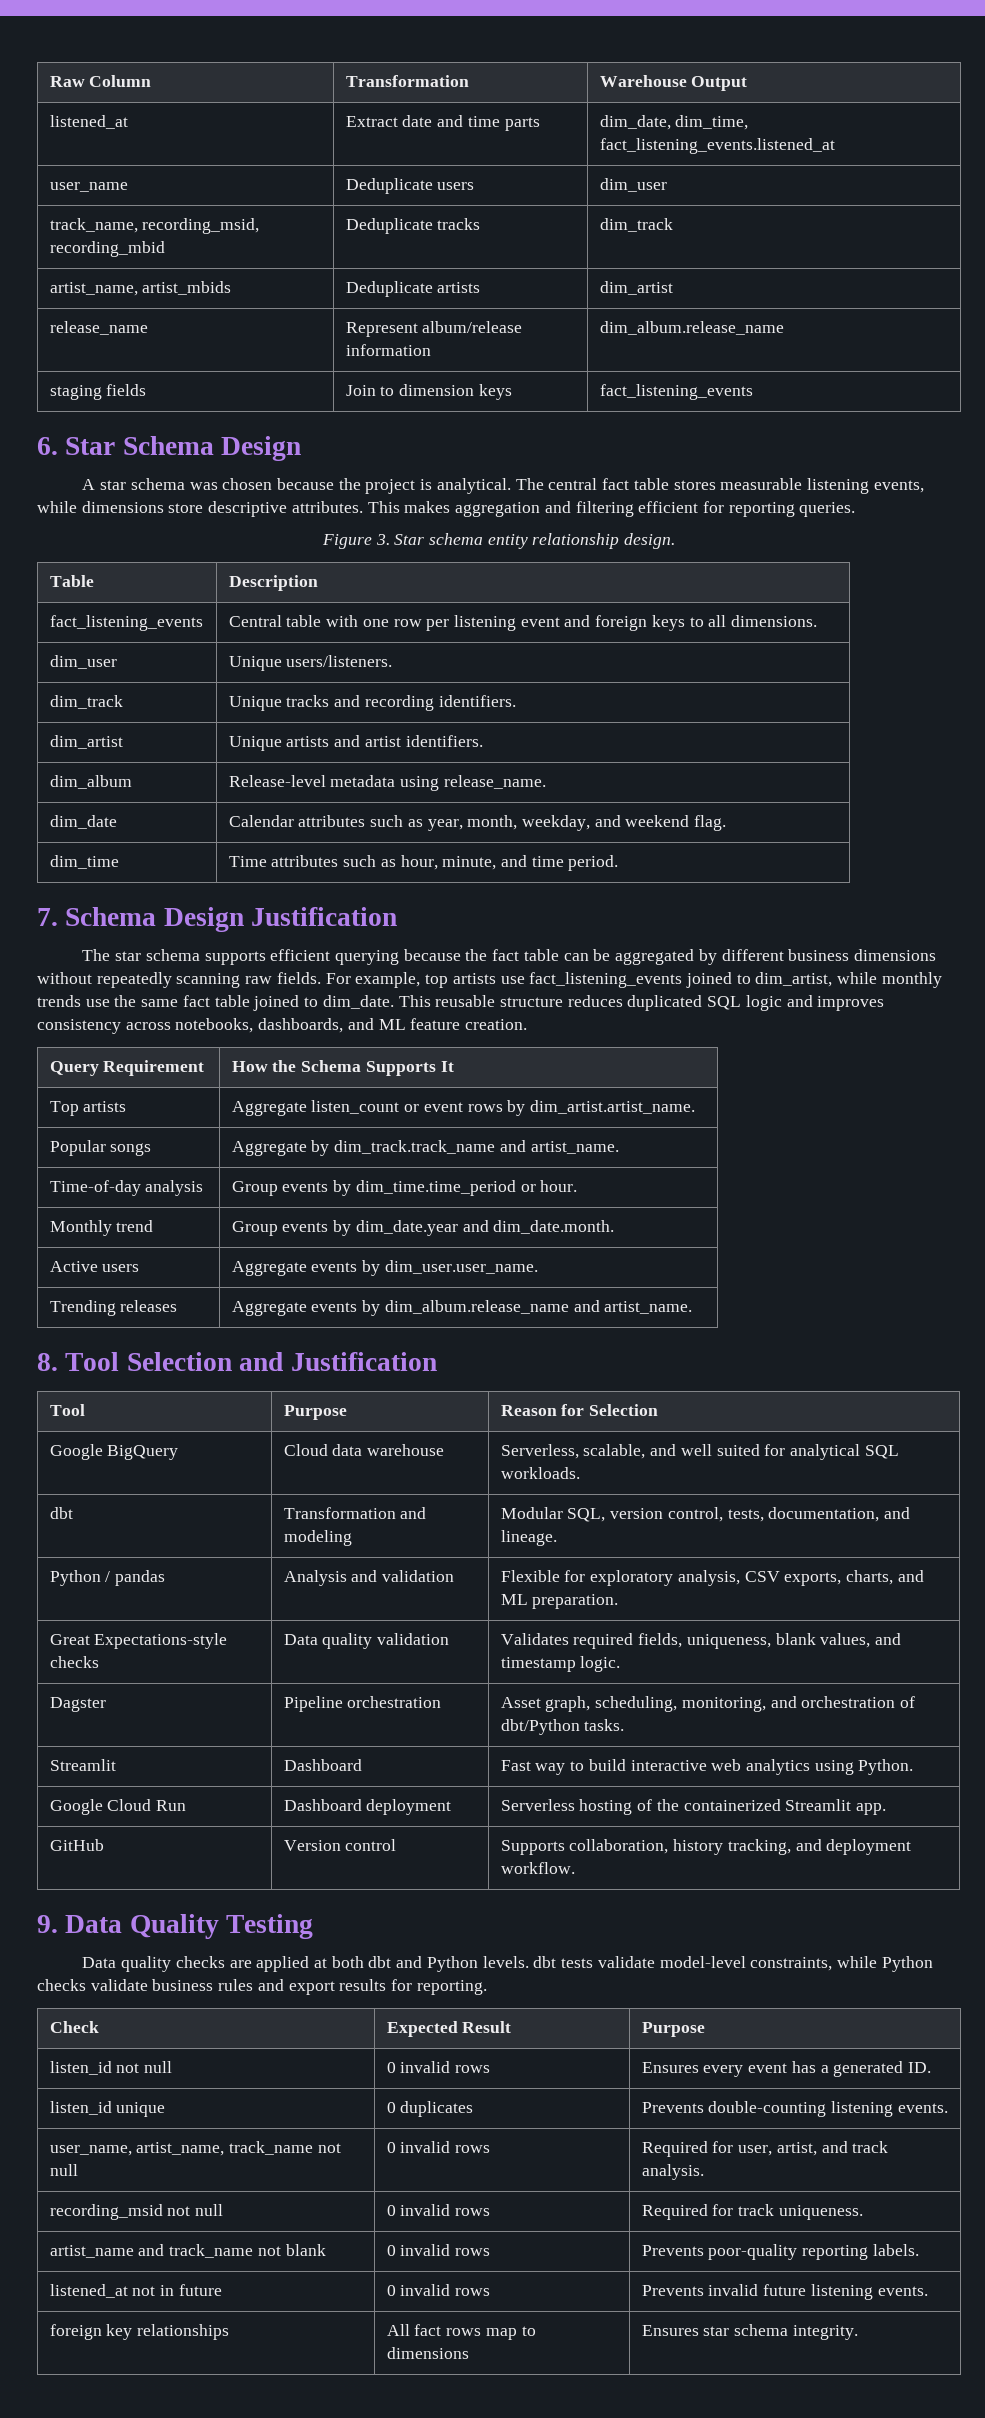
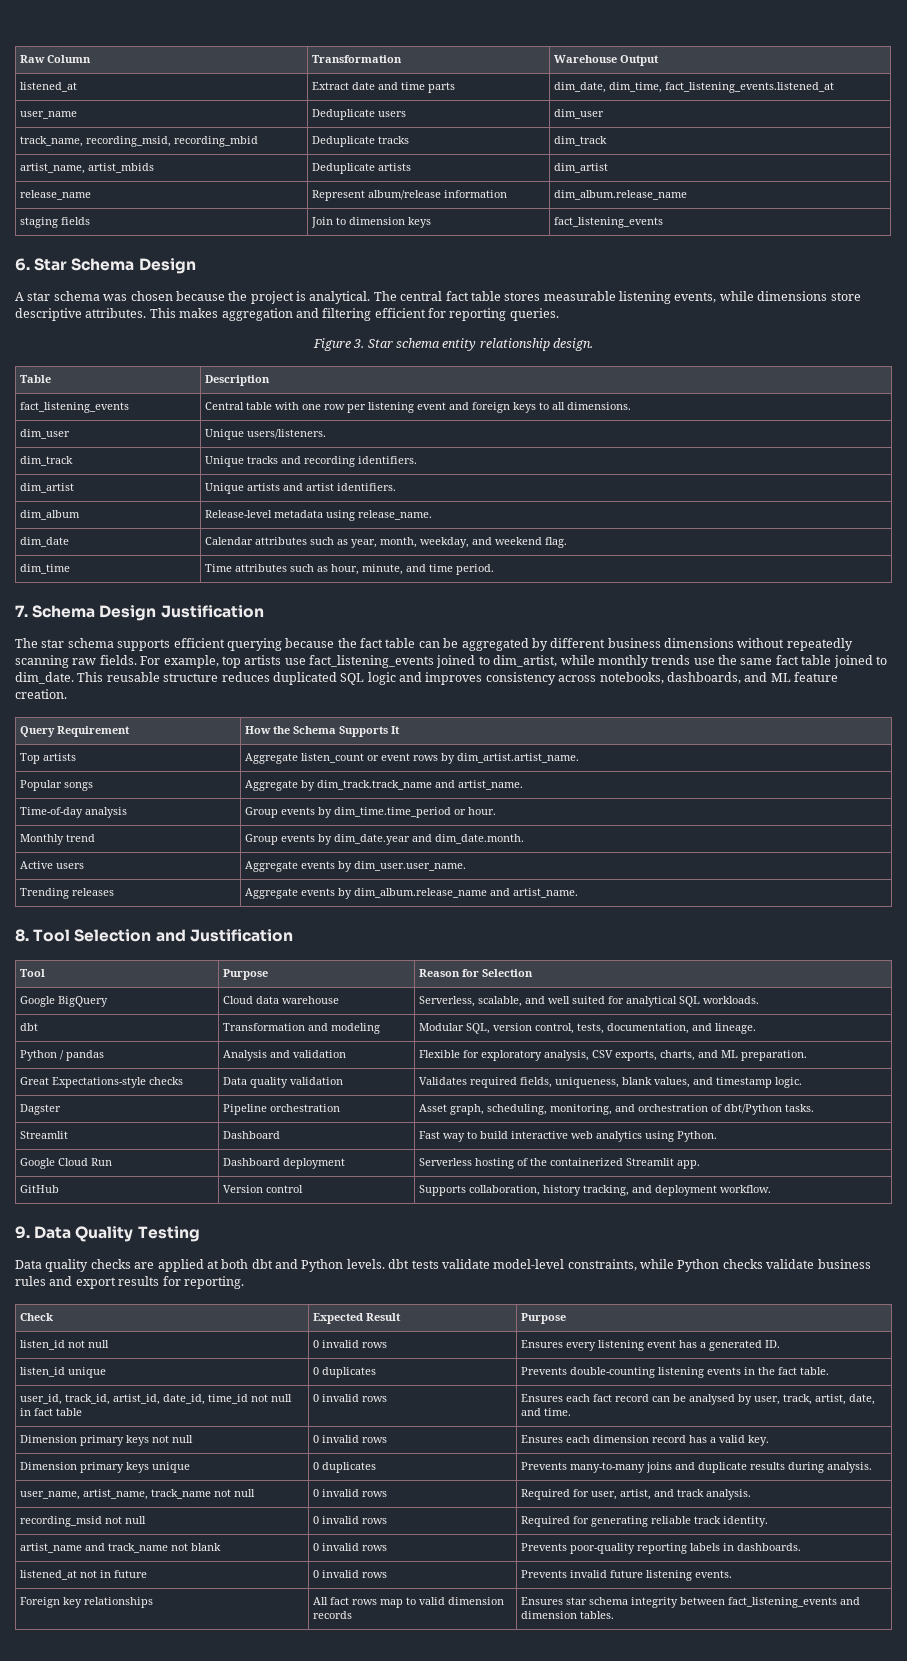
(744, 2071) none -> [598,1340,645,1351] listening
[897,2103,948,2113] events. -> [707,1367,830,1375] [20,1394,293,1405] [20,1408,83,1416] [313,1394,388,1402] [521,1394,876,1405] [521,1408,572,1416] [20,1435,194,1446] [313,1435,388,1443] [521,1435,770,1446] [20,1462,191,1473] [313,1462,377,1473] [521,1462,873,1473] events in the fact table. // user_id, track_id, artist_id, date_id, time_id not null in fact table | 0 invalid rows | Ensures each fact record can be analysed by user, track, artist, date, and time. // Dimension primary keys not null | 0 invalid rows | Ensures each dimension record has a valid key. // Dimension primary keys unique | 0 duplicates | Prevents many-to-many joins and duplicate results during analysis.
[738,2204,863,2220] track uniqueness. -> [591,1516,769,1527] generating reliable track identity.
[872,2244,919,2256] labels. -> [690,1543,802,1551] labels in dashboards.
[49,2324,102,2340] foreign -> [20,1597,61,1608] Foreign
[386,2347,469,2359] dimensions -> [419,1597,505,1605] [313,1611,353,1619] valid dimension records
[792,2325,858,2340] integrity. -> [631,1597,861,1608] [521,1611,615,1619] integrity between fact_listening_events and dimension tables.

